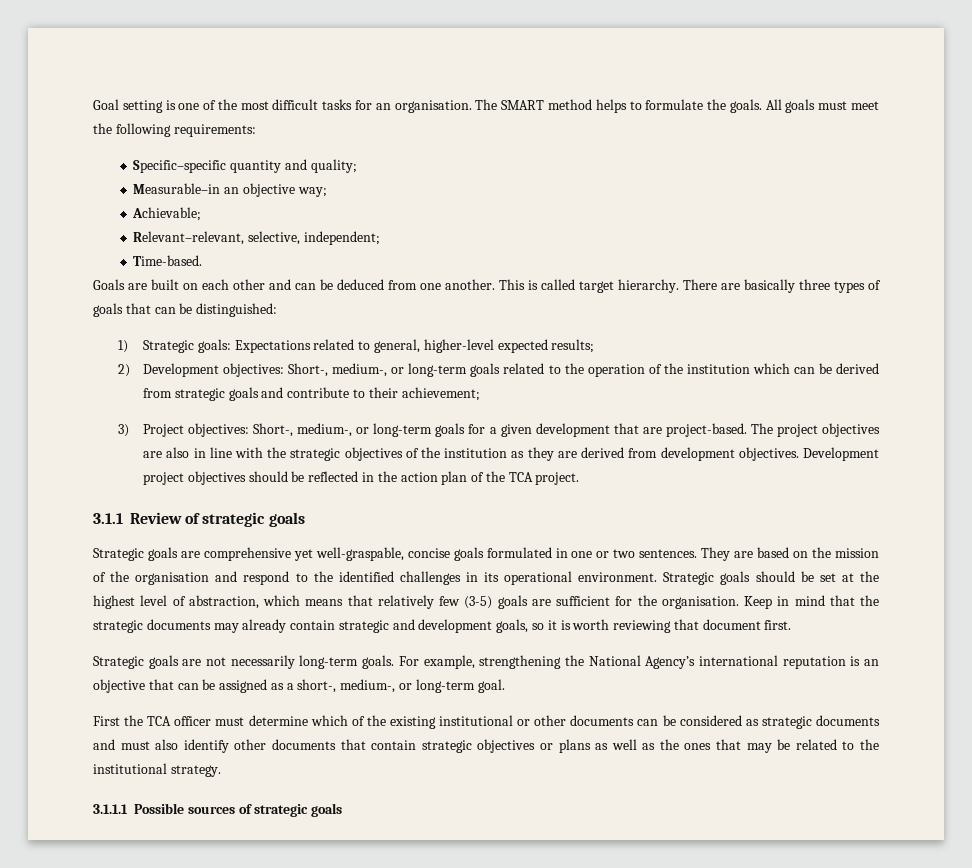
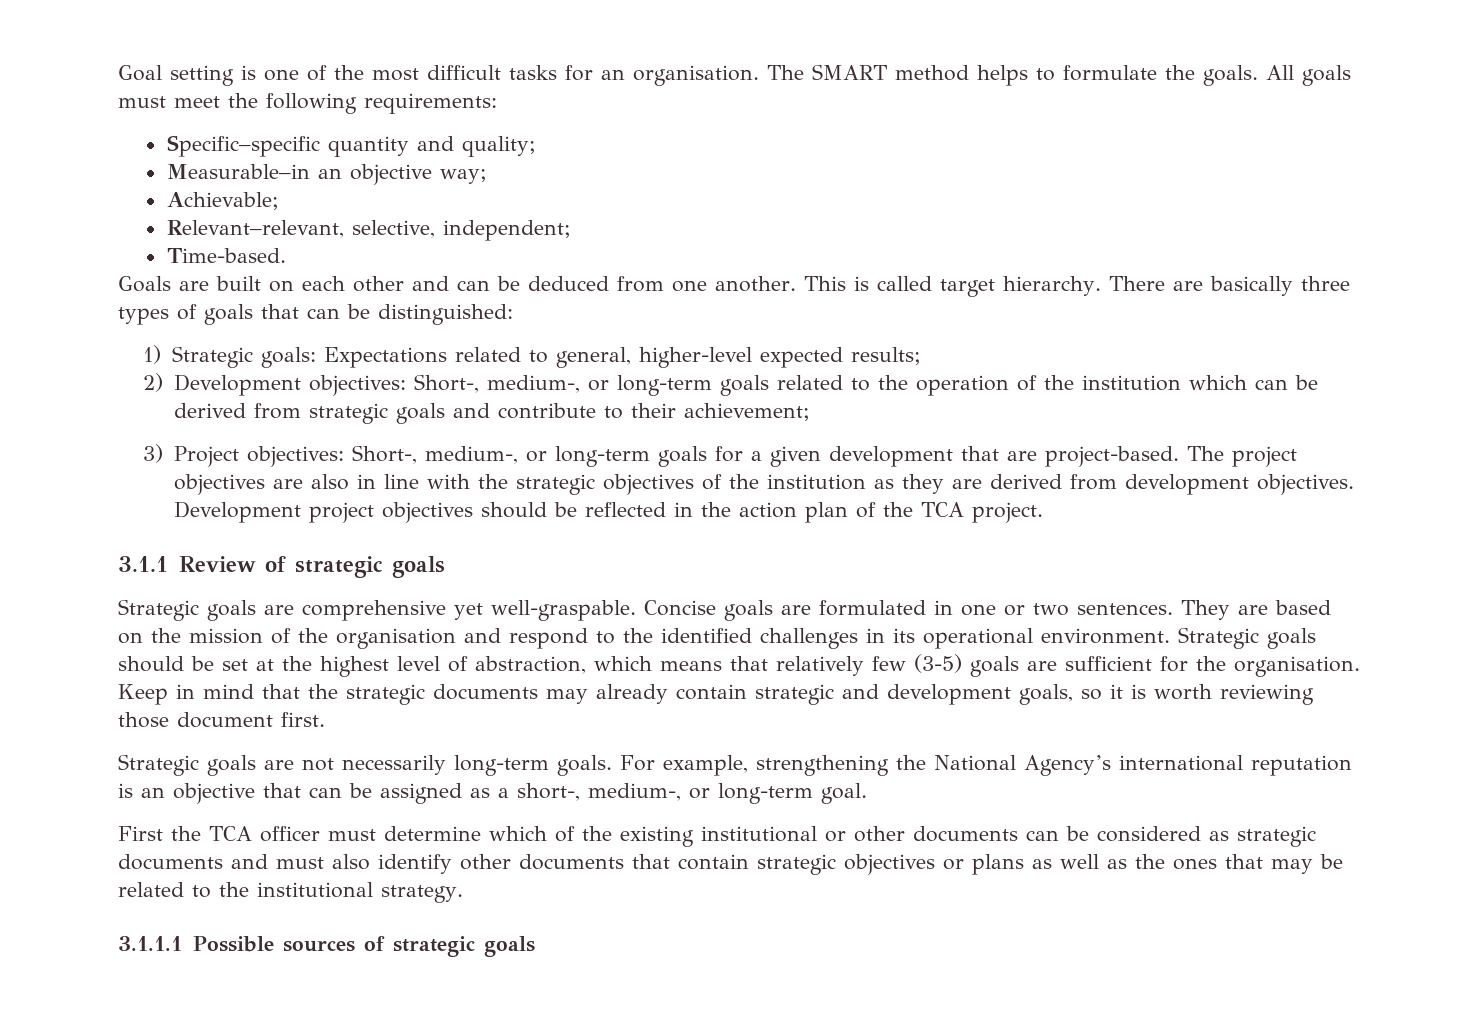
[315,547,484,561] well-graspable, concise goals -> [491,600,811,621] well-graspable. Concise goals are
[673,619,699,630] that -> [118,712,169,728] those

